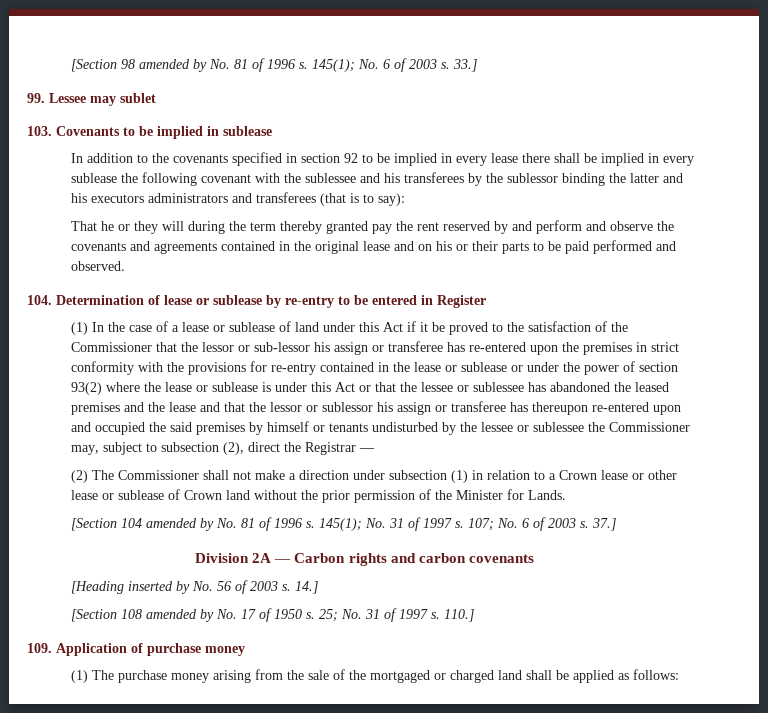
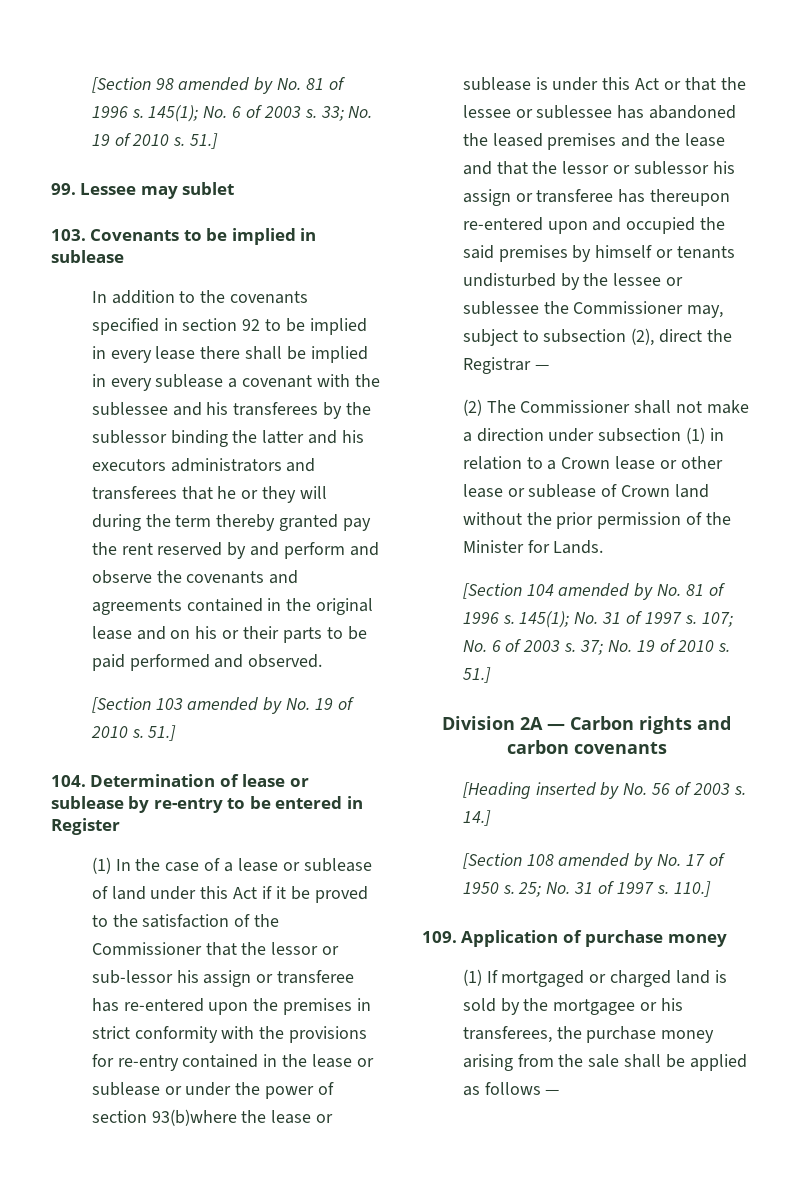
[453,59,478,72] 33.] -> [320,106,373,121] [91,133,219,149] 33; No. 19 of 2010 s. 51.]
[121,172,198,186] the following -> [228,378,238,388] a
[320,193,406,206] [71,221,98,231] (that is to say): // That -> [181,486,213,500] that
(126, 266) none -> [91,697,355,714] [90,725,177,741] // [Section 103 amended by No. 19 of 2010 s. 51.]
[71,382,141,395] 93(2) where -> [151,1109,237,1126] 93(b)where
[592,518,617,531] 37.] -> [580,639,731,655] [462,667,491,683] 37; No. 19 of 2010 s. 51.]
[92,670,115,680] The -> [486,970,727,987] [462,998,684,1015] [462,1026,582,1043] If mortgaged or charged land is sold by the mortgagee or his transferees, the
[333,669,523,683] of the mortgaged or charged land -> (620, 1061) none
[633,669,680,680] follows: -> [484,1082,560,1095] follows —

